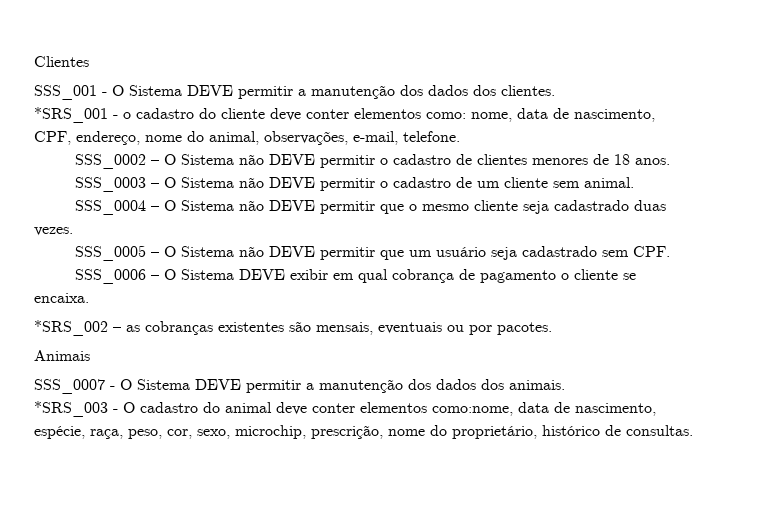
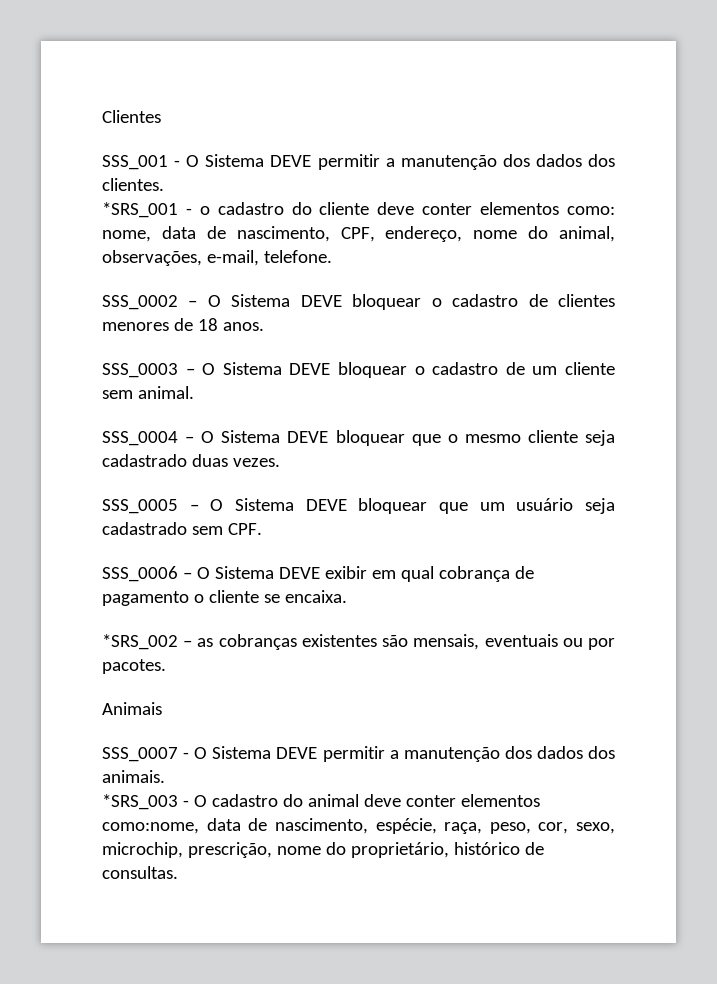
[239,154,376,168] não DEVE permitir -> [300,294,422,310] DEVE bloquear
[239,177,376,191] não DEVE permitir -> [289,362,407,378] DEVE bloquear
[239,200,376,214] não DEVE permitir -> [287,430,405,446] DEVE bloquear
[239,246,376,260] não DEVE permitir -> [305,498,428,514] DEVE bloquear

